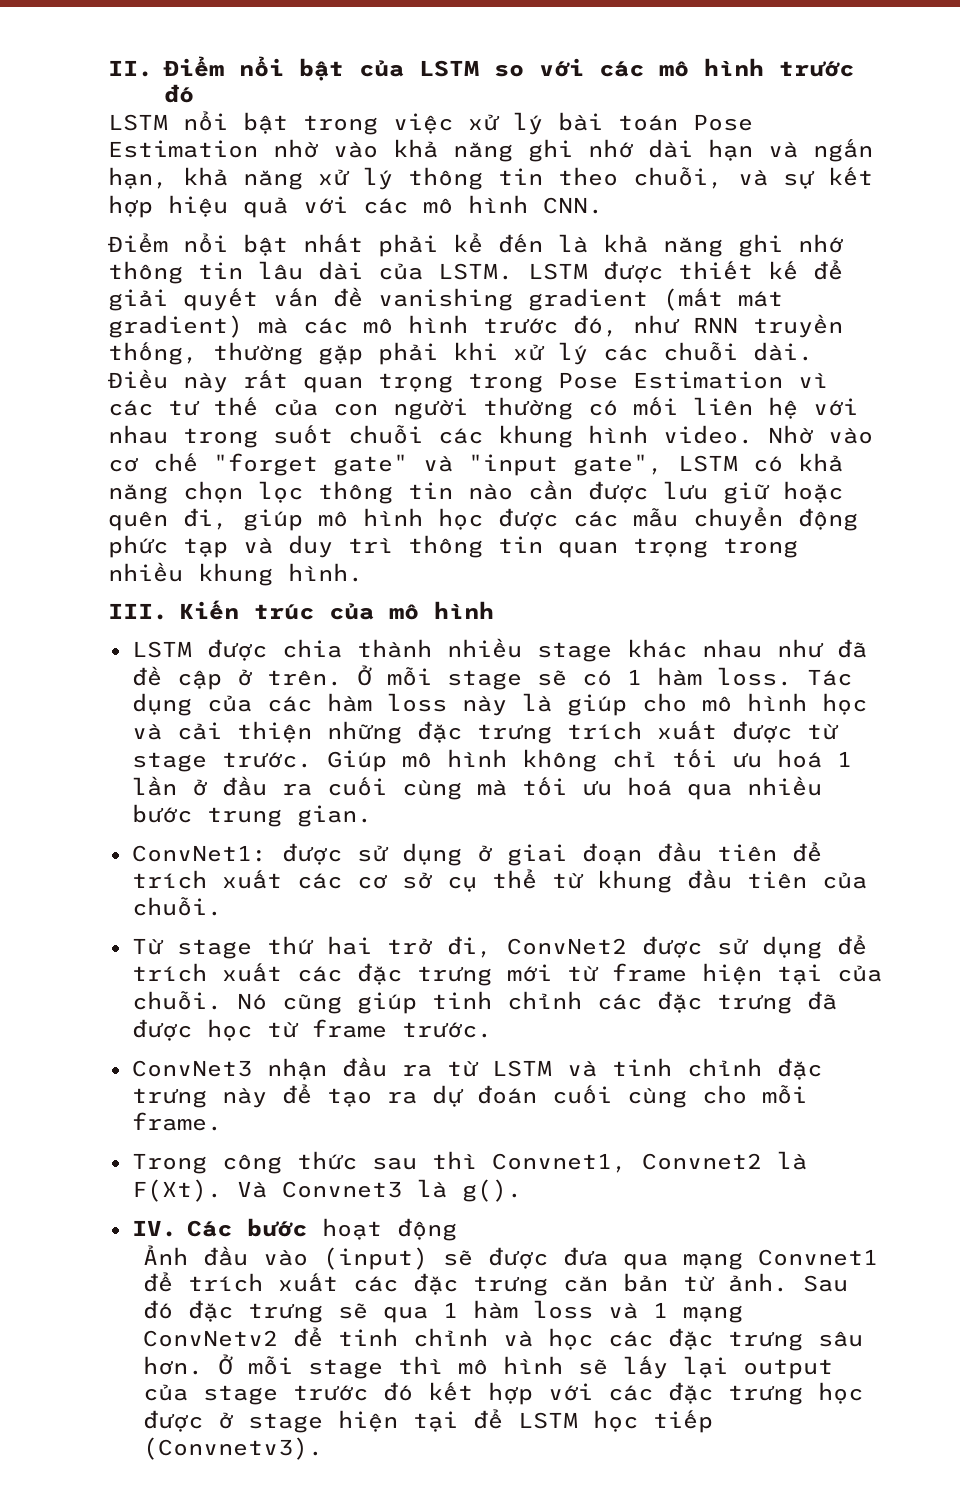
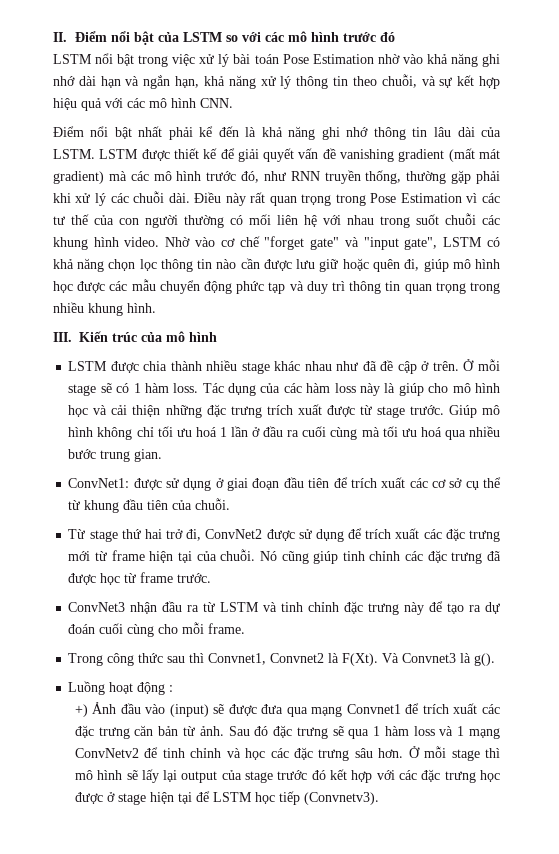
[131,1218,308,1237] IV. Các bước -> [68,681,106,695] Luồng
(458, 1229) // -> [169,685,174,692] [74,704,88,717] : // +)

